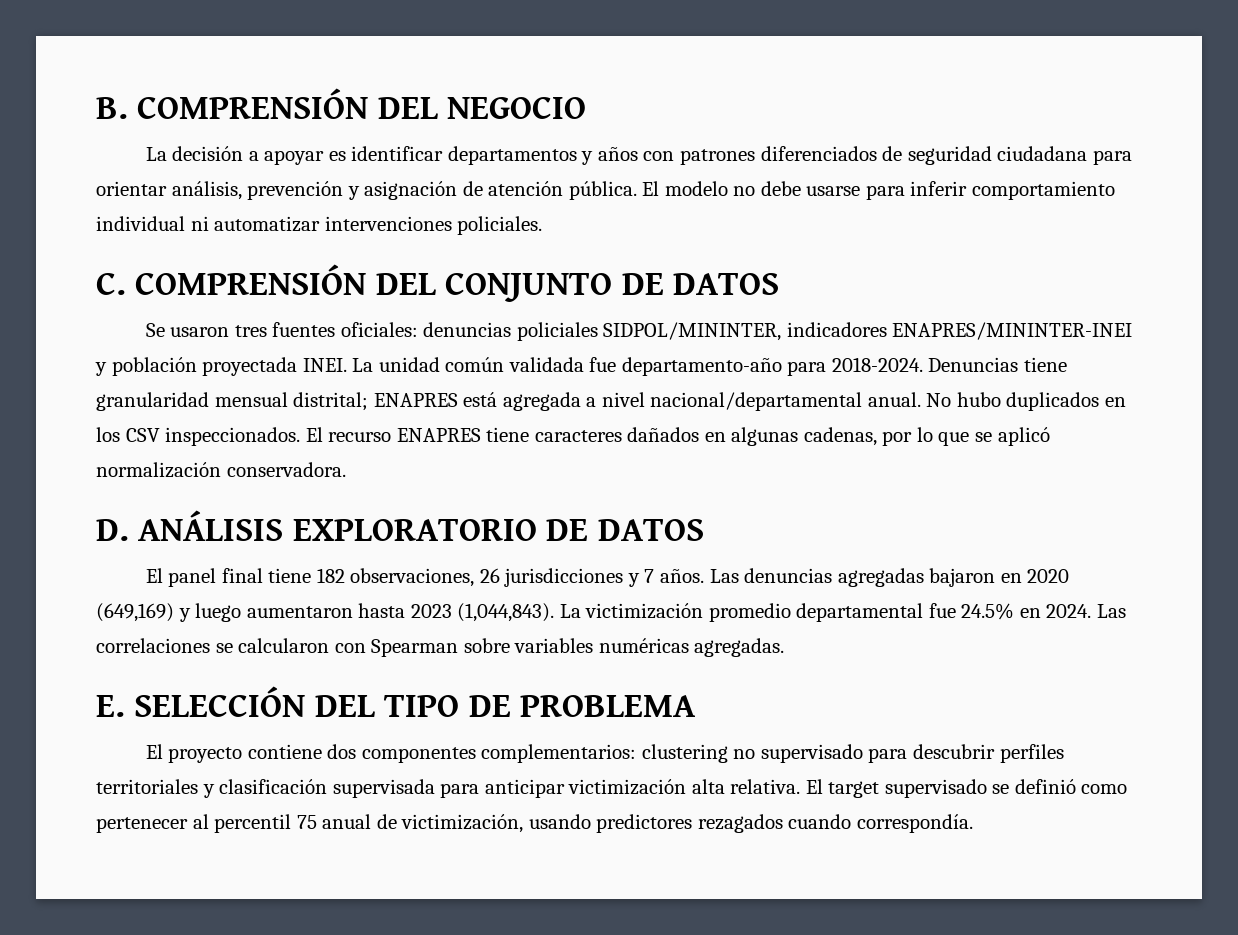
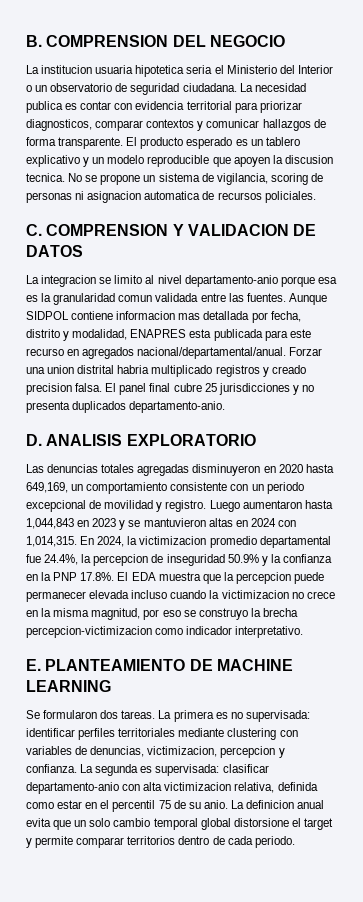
[137,88,369,119] COMPRENSIÓN -> [46,35,169,47] COMPRENSION
[172,146,1132,165] [96,181,1116,200] [96,216,452,232] decisión a apoyar es identificar departamentos y años con patrones diferenciados de seguridad ciudadana para orientar análisis, prevención y asignación de atención pública. El modelo no debe usarse para inferir comportamiento individual ni automatizar intervenciones -> [41,65,333,77] [26,83,306,95] [26,101,302,113] [26,119,326,131] [26,137,300,149] [26,155,333,167] [26,173,323,185] [26,191,262,203] institucion usuaria hipotetica seria el Ministerio del Interior o un observatorio de seguridad ciudadana. La necesidad publica es contar con evidencia territorial para priorizar diagnosticos, comparar contextos y comunicar hallazgos de forma transparente. El producto esperado es un tablero explicativo y un modelo reproducible que apoyen la discusion tecnica. No se propone un sistema de vigilancia, scoring de personas ni asignacion automatica de recursos
[135,264,780,302] [145,322,1133,341] [95,357,1067,376] [96,392,1126,411] [96,427,1050,446] [96,462,346,478] [96,510,704,541] [145,568,1070,587] [96,603,1127,622] [96,638,785,657] [96,686,697,717] [145,744,1064,763] [96,779,1128,798] [96,814,973,833] COMPRENSIÓN DEL CONJUNTO DE DATOS // Se usaron tres fuentes oficiales: denuncias policiales SIDPOL/MININTER, indicadores ENAPRES/MININTER-INEI y población proyectada INEI. La unidad común validada fue departamento-año para 2018-2024. Denuncias tiene granularidad mensual distrital; ENAPRES está agregada a nivel nacional/departamental anual. No hubo duplicados en los CSV inspeccionados. El recurso ENAPRES tiene caracteres dañados en algunas cadenas, por lo que se aplicó normalización conservadora. // D. ANÁLISIS EXPLORATORIO DE DATOS // El panel final tiene 182 observaciones, 26 jurisdicciones y 7 años. Las denuncias agregadas bajaron en 2020 (649,169) y luego aumentaron hasta 2023 (1,044,843). La victimización promedio departamental fue 24.5% en 2024. Las correlaciones se calcularon con Spearman sobre variables numéricas agregadas. // E. SELECCIÓN DEL TIPO DE PROBLEMA // El proyecto contiene dos componentes complementarios: clustering no supervisado para descubrir perfiles territoriales y clasificación supervisada para anticipar victimización alta relativa. El target supervisado se definió como pertenecer al percentil 75 anual de victimización, usando predictores rezagados cuando correspondía. -> [46,224,317,236] [26,245,83,257] [26,275,337,287] [26,293,327,305] [26,311,301,323] [26,329,311,341] [26,347,323,359] [26,365,306,377] [26,383,314,395] [26,401,226,413] [26,434,256,446] [26,464,334,476] [26,482,304,494] [26,500,333,512] [26,518,296,530] [26,536,331,548] [26,554,332,566] [26,572,325,584] [26,590,335,602] [26,608,298,620] [26,626,304,638] [26,659,293,671] [26,680,111,692] [26,710,310,722] [26,728,298,740] [26,746,285,758] [26,764,269,776] [26,782,318,794] [26,800,325,812] [26,818,333,830] [26,836,295,848] COMPRENSION Y VALIDACION DE DATOS // La integracion se limito al nivel departamento-anio porque esa es la granularidad comun validada entre las fuentes. Aunque SIDPOL contiene informacion mas detallada por fecha, distrito y modalidad, ENAPRES esta publicada para este recurso en agregados nacional/departamental/anual. Forzar una union distrital habria multiplicado registros y creado precision falsa. El panel final cubre 25 jurisdicciones y no presenta duplicados departamento-anio. // D. ANALISIS EXPLORATORIO // Las denuncias totales agregadas disminuyeron en 2020 hasta 649,169, un comportamiento consistente con un periodo excepcional de movilidad y registro. Luego aumentaron hasta 1,044,843 en 2023 y se mantuvieron altas en 2024 con 1,014,315. En 2024, la victimizacion promedio departamental fue 24.4%, la percepcion de inseguridad 50.9% y la confianza en la PNP 17.8%. El EDA muestra que la percepcion puede permanecer elevada incluso cuando la victimizacion no crece en la misma magnitud, por eso se construyo la brecha percepcion-victimizacion como indicador interpretativo. // E. PLANTEAMIENTO DE MACHINE LEARNING // Se formularon dos tareas. La primera es no supervisada: identificar perfiles territoriales mediante clustering con variables de denuncias, victimizacion, percepcion y confianza. La segunda es supervisada: clasificar departamento-anio con alta victimizacion relativa, definida como estar en el percentil 75 de su anio. La definicion anual evita que un solo cambio temporal global distorsione el target y permite comparar territorios dentro de cada periodo.

